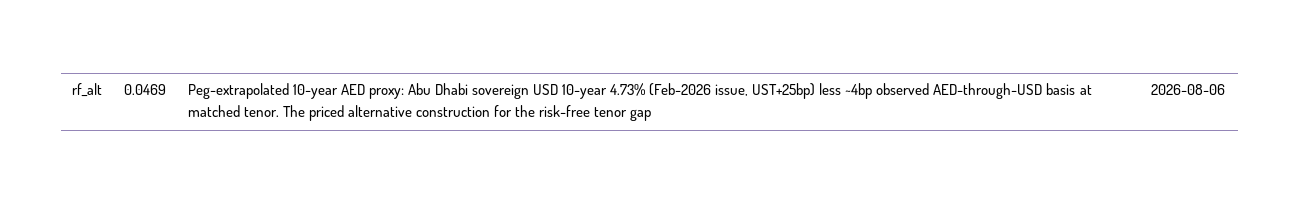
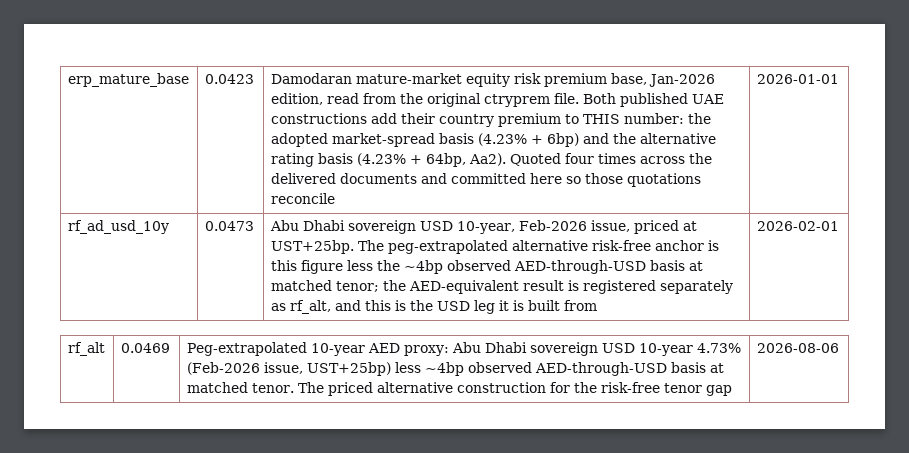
(71, 90) none -> [67,73,189,87] [204,74,254,84] [270,73,715,87] [270,93,724,107] [270,113,711,127] [270,133,716,147] [270,153,712,167] [270,173,701,187] [270,193,335,204] [756,74,839,84] [67,220,169,234] [204,221,254,231] [269,220,697,234] [270,240,719,254] [270,260,703,274] [270,280,733,294] [270,300,597,314] [756,221,839,231] erp_mature_base | 0.0423 | Damodaran mature-market equity risk premium base, Jan-2026 edition, read from the original ctryprem file. Both published UAE constructions add their country premium to THIS number: the adopted market-spread basis (4.23% + 6bp) and the alternative rating basis (4.23% + 64bp, Aa2). Quoted four times across the delivered documents and committed here so those quotations reconcile | 2026-01-01 // rf_ad_usd_10y | 0.0473 | Abu Dhabi sovereign USD 10-year, Feb-2026 issue, priced at UST+25bp. The peg-extrapolated alternative risk-free anchor is this figure less the ~4bp observed AED-through-USD basis at matched tenor; the AED-equivalent result is registered separately as rf_alt, and this is the USD leg it is built from | 2026-02-01 //

